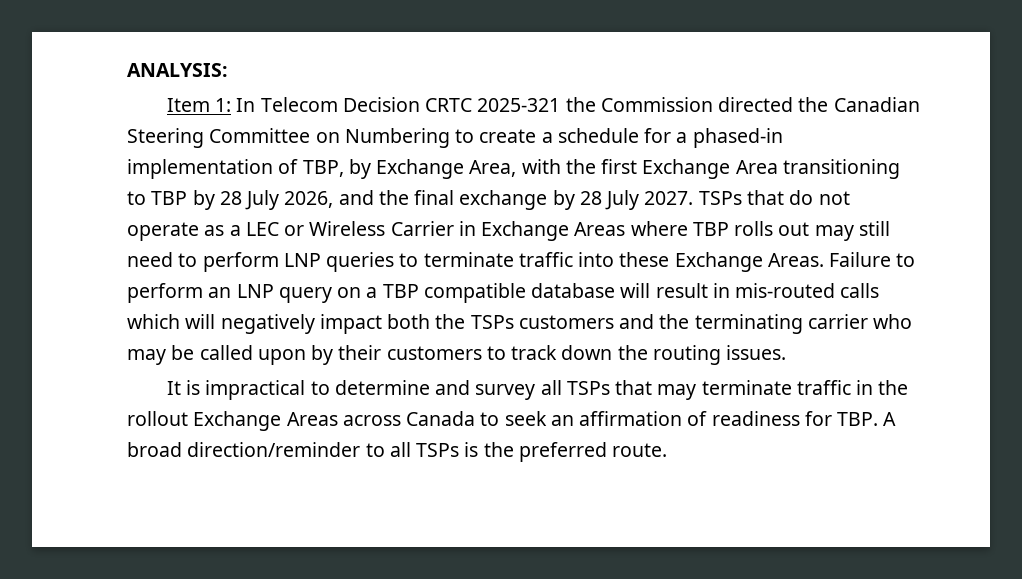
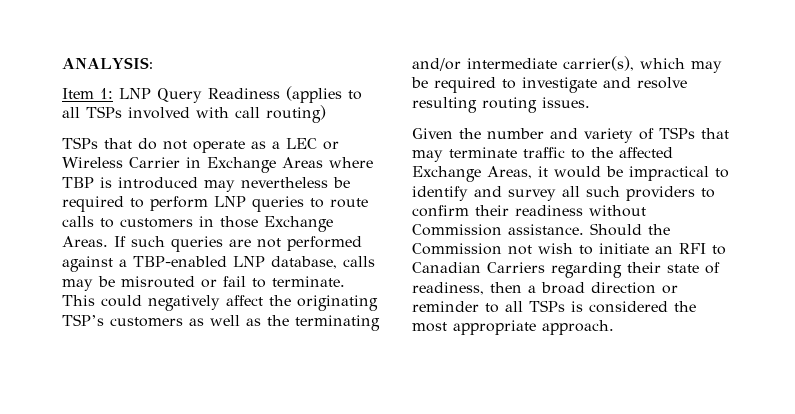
[236,97,920,112] [127,128,783,148] [127,159,900,179] [127,190,694,210] In Telecom Decision CRTC 2025-321 the Commission directed the Canadian Steering Committee on Numbering to create a schedule for a phased-in implementation of TBP, by Exchange Area, with the first Exchange Area transitioning to TBP by 28 July 2026, and the final exchange by 28 July 2027. -> [119,86,362,103] [62,105,326,123] LNP Query Readiness (applies to all TSPs involved with call routing) //
[734,221,890,241] [127,252,173,267] rolls out may still need -> [100,177,350,192] [62,196,124,212] is introduced may nevertheless be required
[423,252,916,272] [127,283,880,303] [127,314,913,334] [127,345,787,365] [166,380,562,400] terminate traffic into these Exchange Areas. Failure to perform an LNP query on a TBP compatible database will result in mis-routed calls which will negatively impact both the TSPs customers and the terminating carrier who may be called upon by their customers to track down the routing issues. // It is impractical to determine and survey all -> [330,198,368,208] [62,216,333,232] [62,236,362,252] [62,256,375,272] [62,276,345,291] [62,295,378,311] [62,314,380,331] [412,56,722,73] [411,77,687,93] [412,97,590,113] [412,128,654,143] route calls to customers in those Exchange Areas. If such queries are not performed against a TBP-enabled LNP database, calls may be misrouted or fail to terminate. This could negatively affect the originating TSP’s customers as well as the terminating and/or intermediate carrier(s), which may be required to investigate and resolve resulting routing issues. // Given the number and variety of
[856,380,909,395] [127,411,897,431] [127,442,668,462] in the rollout Exchange Areas across Canada to seek an affirmation of readiness for TBP. A broad direction/reminder to all TSPs is the preferred route. -> [571,147,673,159] [412,166,729,182] [412,186,715,201] [412,205,646,217] [412,223,670,236] [412,243,726,255] [412,262,720,278] [412,282,678,295] [412,300,696,313] [412,320,614,335] to the affected Exchange Areas, it would be impractical to identify and survey all such providers to confirm their readiness without Commission assistance. Should the Commission not wish to initiate an RFI to Canadian Carriers regarding their state of readiness, then a broad direction or reminder to all TSPs is considered the most appropriate approach.

